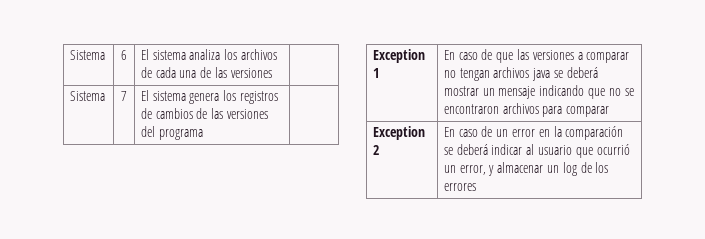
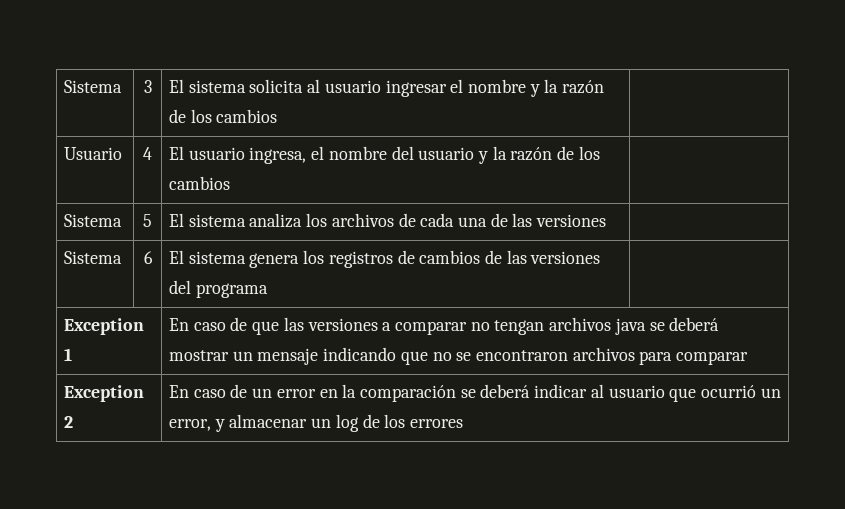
[69,50,105,60] [121,50,127,60] Sistema | 6 -> [63,80,122,93] [143,80,152,93] [168,79,605,97] [168,109,278,123] [63,147,122,160] [143,147,152,160] [168,146,600,164] [168,176,230,190] [63,214,122,227] [143,214,152,227] Sistema | 3 | El sistema solicita al usuario ingresar el nombre y la razón de los cambios | // Usuario | 4 | El usuario ingresa, el nombre del usuario y la razón de los cambios | // Sistema | 5
[121,91,127,101] 7 -> [143,251,153,264] 6

